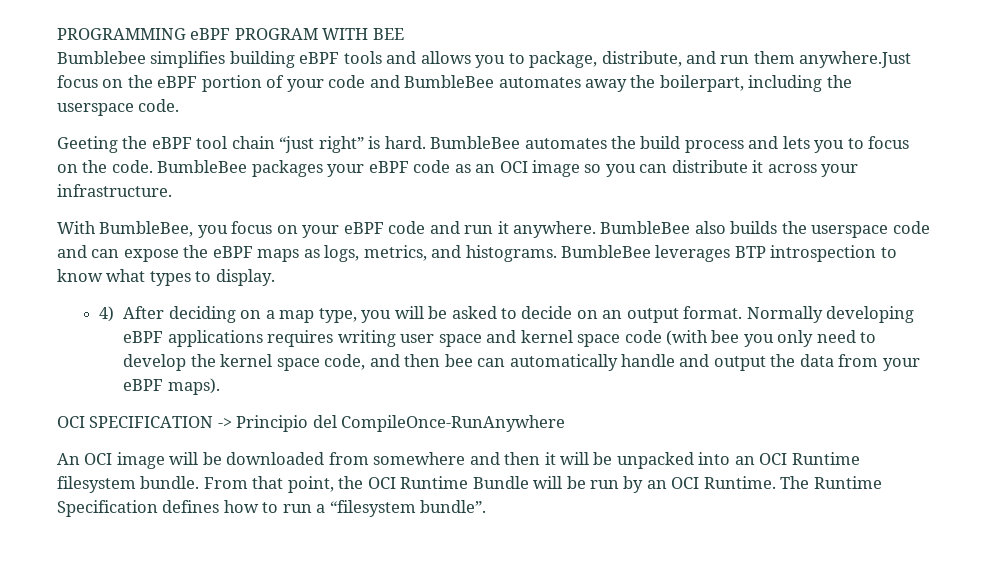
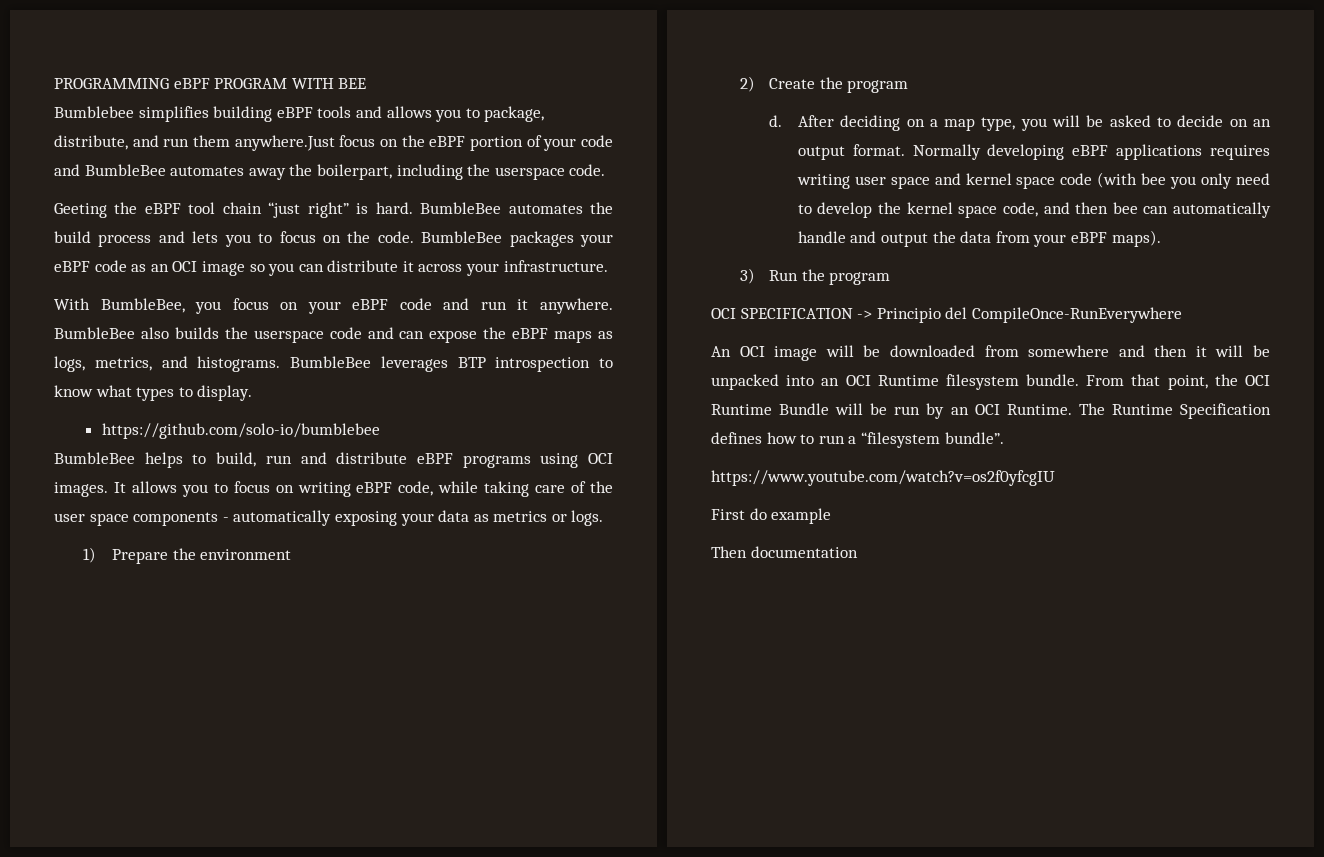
[99,306,115,322] 4) -> [101,423,380,439] [54,452,613,468] [54,481,613,497] [54,510,604,526] [82,547,292,564] [739,76,909,93] [768,115,782,127] https://github.com/solo-io/bumblebee // BumbleBee helps to build, run and distribute eBPF programs using OCI images. It allows you to focus on writing eBPF code, while taking care of the user space components - automatically exposing your data as metrics or logs. // 1) Prepare the environment // 2) Create the program // d.
(220, 386) none -> [739,268,891,285] // 3) Run the program
[341,415,566,432] CompileOnce-RunAnywhere -> [971,307,1182,323] CompileOnce-RunEverywhere
(487, 506) none -> [711,470,1055,486] [711,508,832,524] [711,546,858,558] // https://www.youtube.com/watch?v=os2f0yfcgIU // First do example // Then documentation

